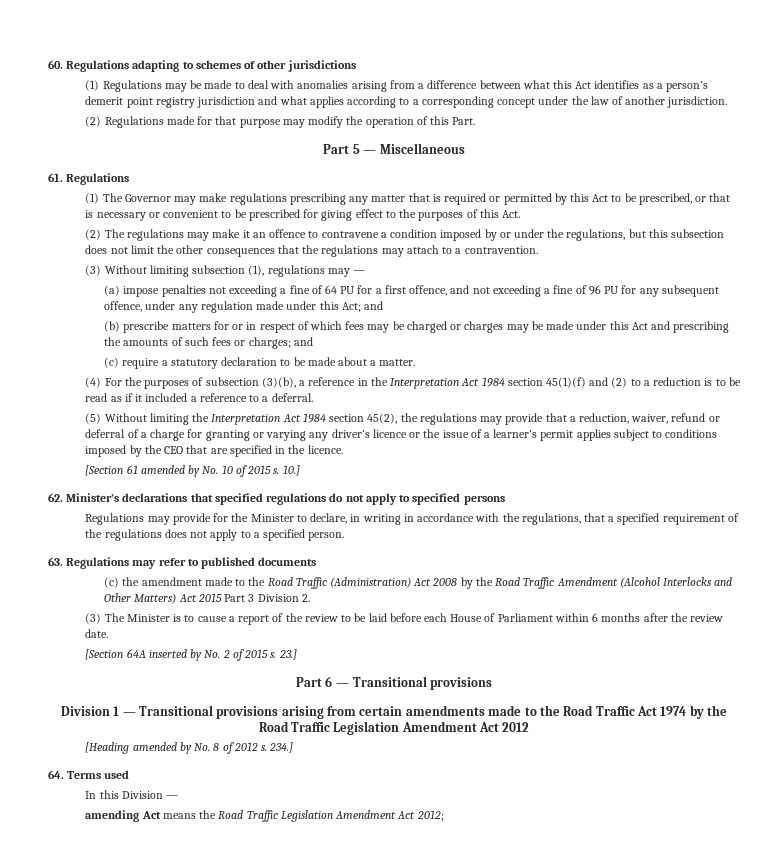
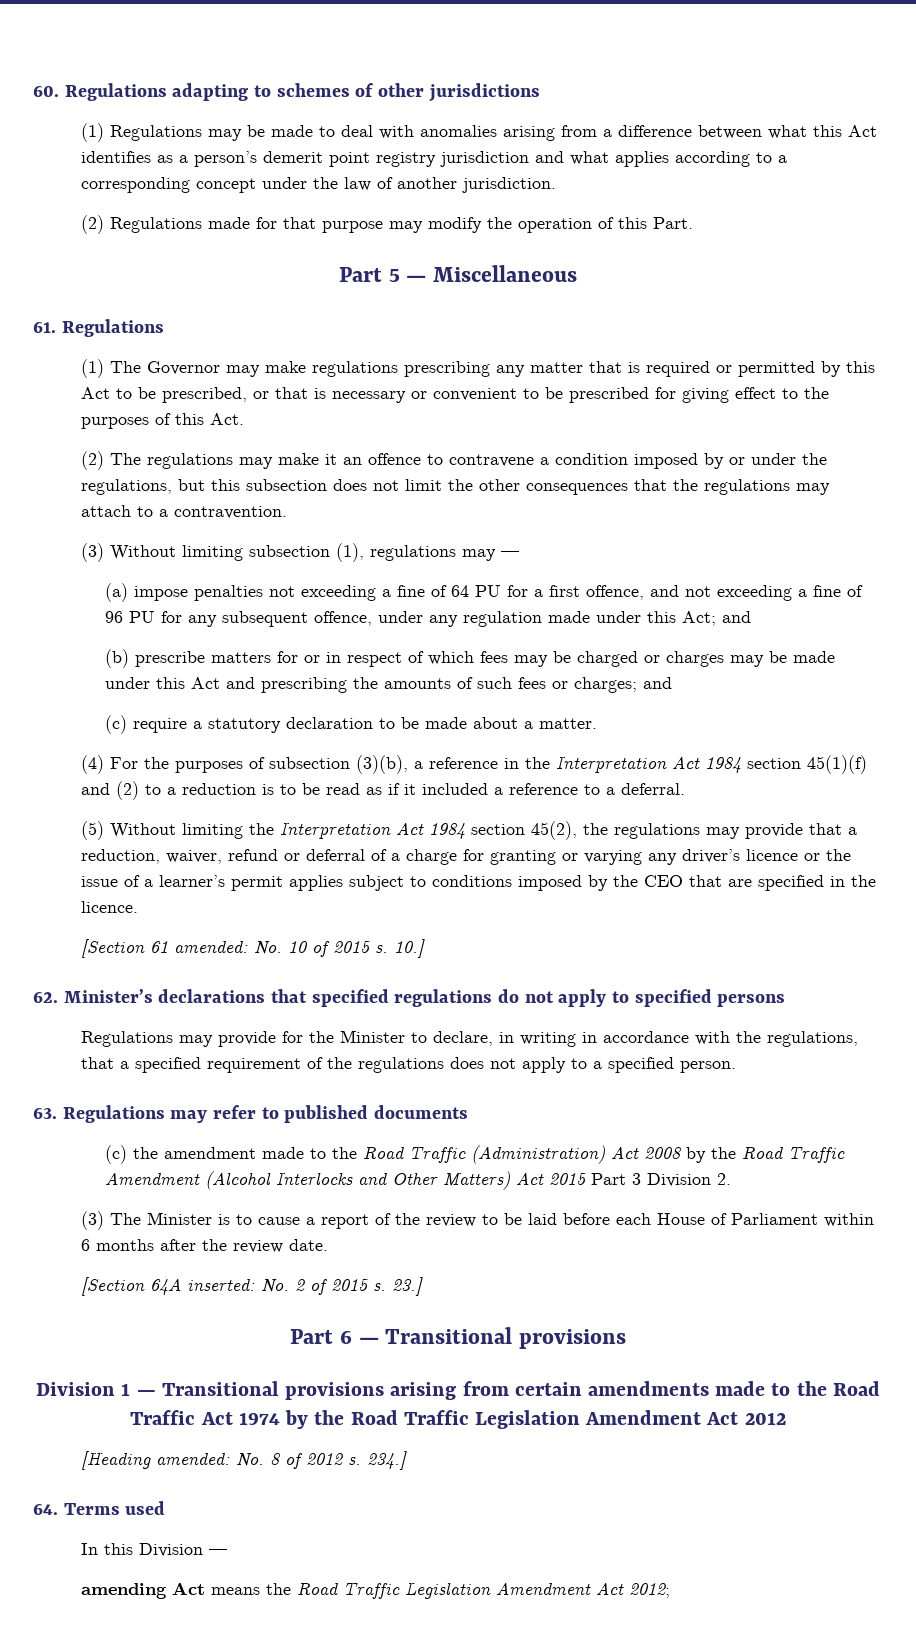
[140,465,201,477] amended by -> [173,940,248,953] amended:
[148,649,203,661] inserted by -> [186,1278,255,1291] inserted:
[132,742,192,754] amended by -> [155,1452,230,1465] amended:

